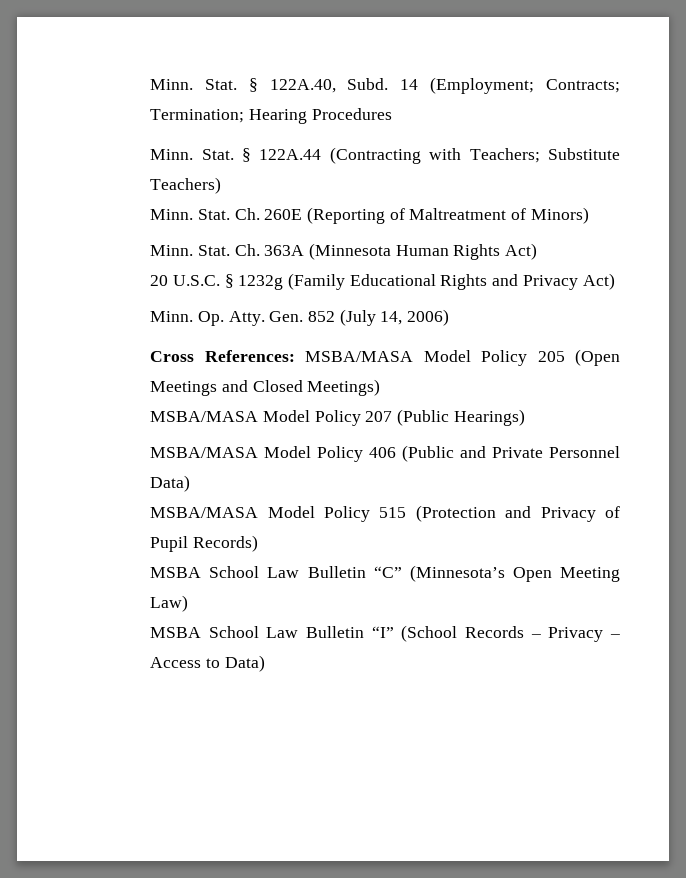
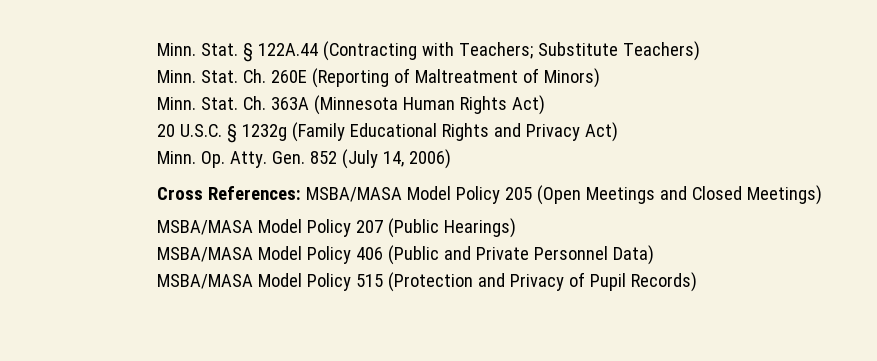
[150,77,620,94] [150,108,392,124] [150,148,251,162] Minn. Stat. § 122A.40, Subd. 14 (Employment; Contracts; Termination; Hearing Procedures // Minn. Stat. § -> [157,43,254,62] Minn. Stat. §
[150,565,621,582] [150,595,189,612] [150,625,620,642] [150,655,265,672] // MSBA School Law Bulletin “C” (Minnesota’s Open Meeting Law) // MSBA School Law Bulletin “I” (School Records – Privacy – Access to Data) -> (698, 282) none

